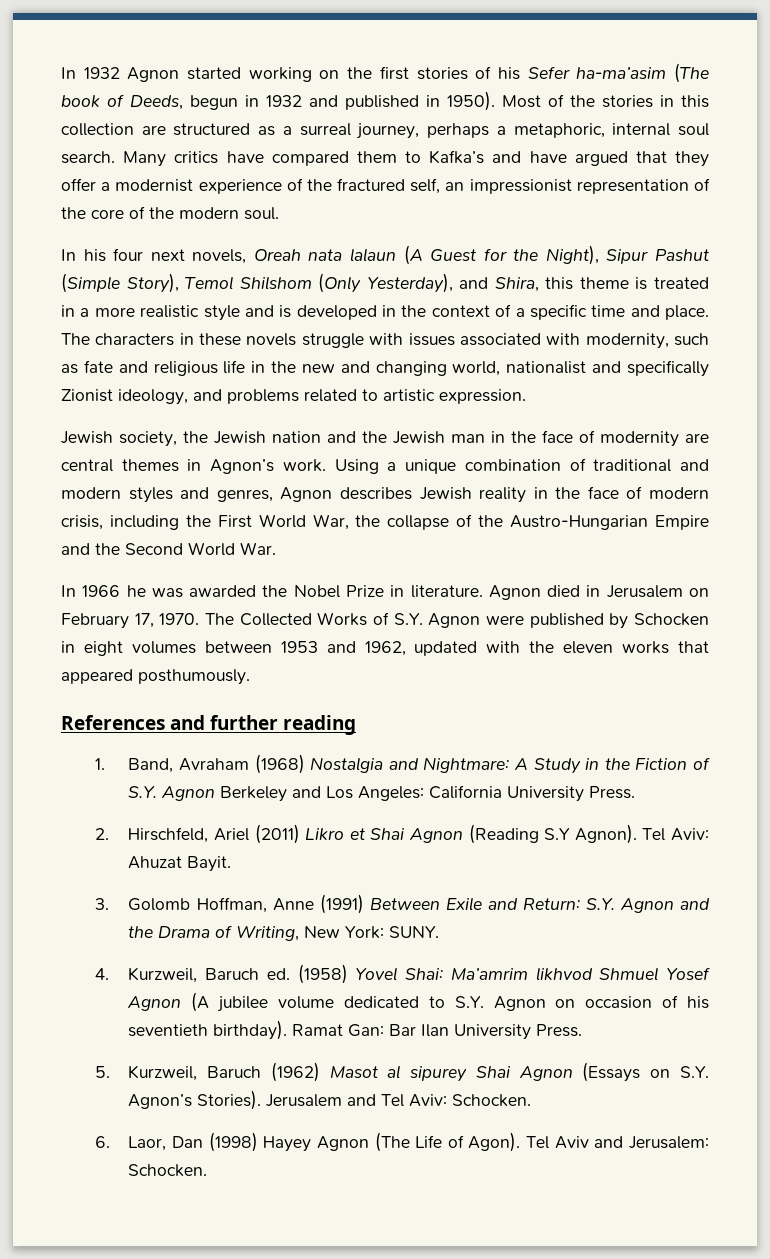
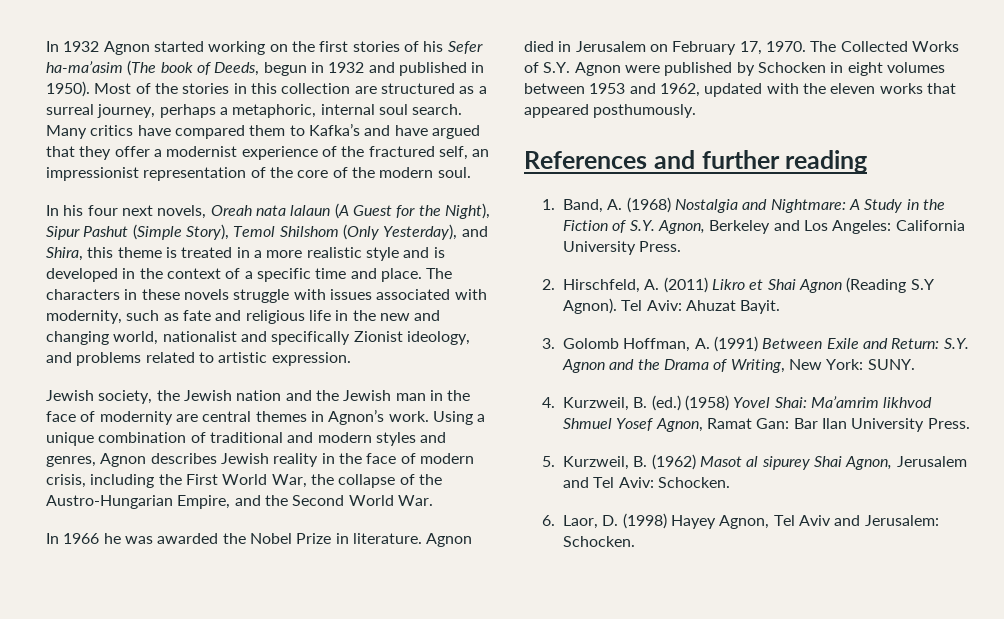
[655,515,710,530] Empire -> [177,495,231,509] Empire,
[179,758,250,771] Avraham -> [607,199,623,210] A.
[161,786,216,801] Agnon -> [657,220,705,234] Agnon,
[214,828,250,841] Ariel -> [644,279,660,290] A.
[272,898,314,911] Anne -> [694,338,710,349] A.
[205,968,290,980] Baruch ed. -> [633,395,681,411] B. (ed.)
[127,992,709,1012] [128,1020,288,1040] Agnon (A jubilee volume dedicated to S.Y. Agnon on occasion of his seventieth birthday). -> [655,418,703,432] Agnon,
[207,1066,262,1078] Baruch -> [633,456,648,467] B.
[518,1062,709,1082] [128,1090,262,1110] Agnon (Essays on S.Y. Agnon’s Stories). -> [845,456,893,470] Agnon,
[172,1136,204,1148] Dan -> [602,515,619,526] D.
[316,1132,521,1152] Agnon (The Life of Agon). -> [719,515,770,529] Agnon,

